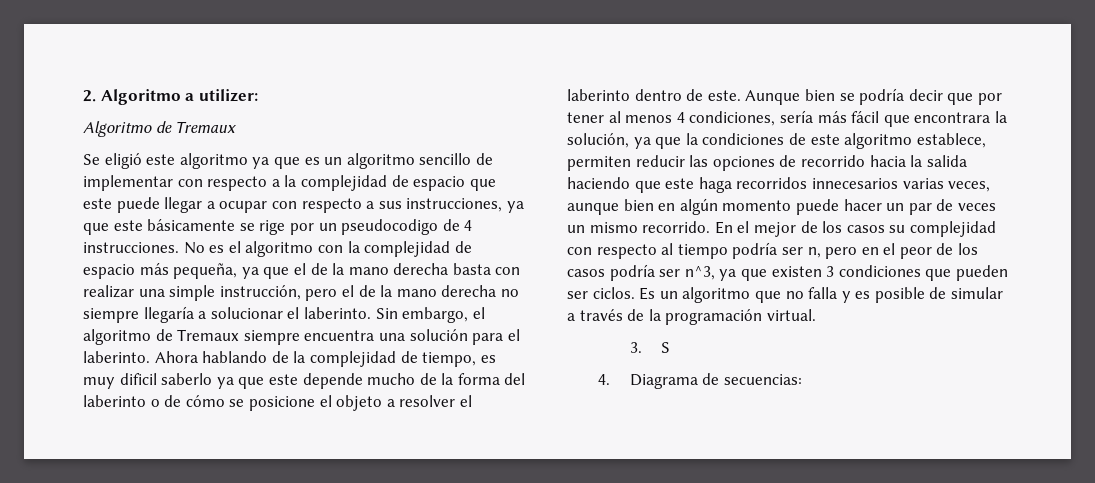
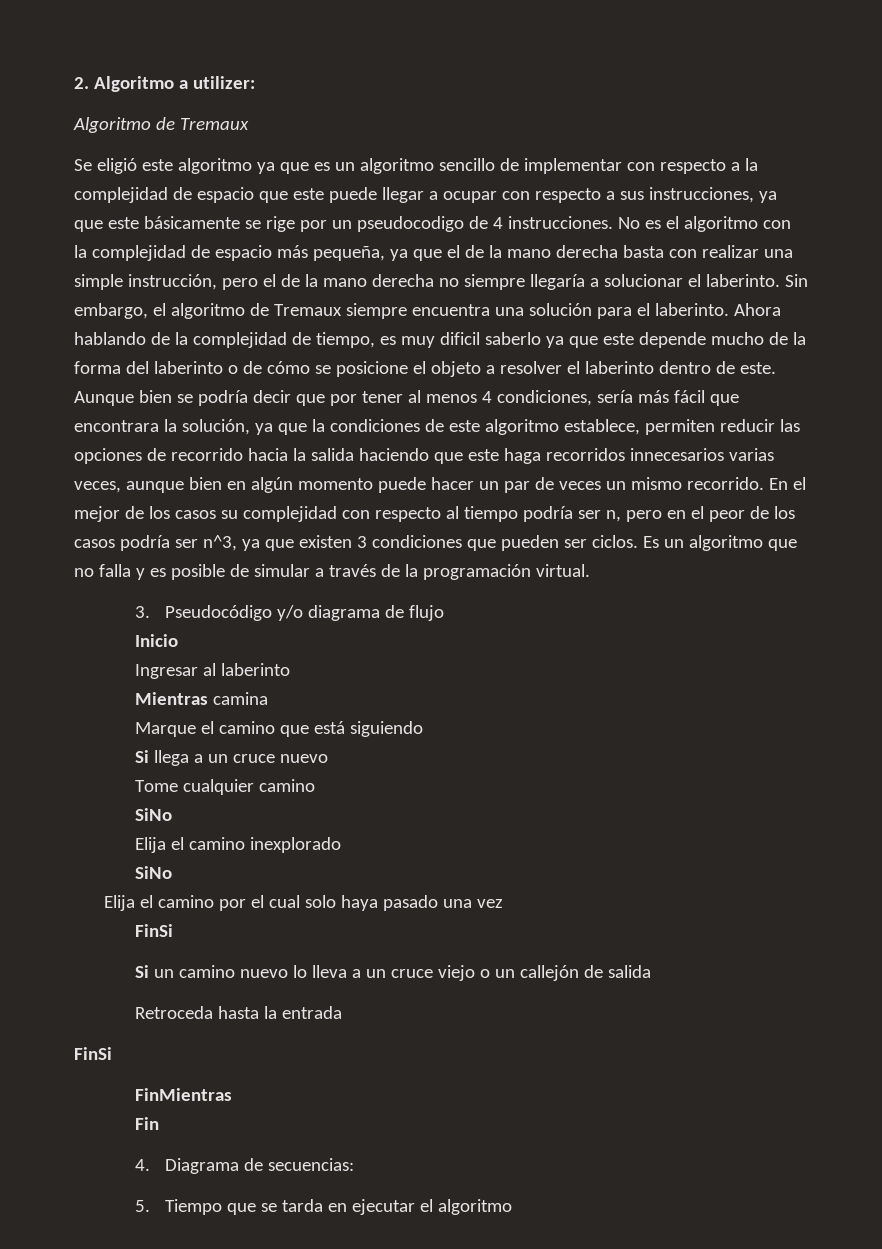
[661,342,671,353] [598,373,803,389] S // 4. Diagrama de secuencias: -> [165,605,445,621] [134,634,178,647] [134,663,290,679] [134,692,268,705] [134,721,423,737] [134,750,328,766] [134,779,315,795] [134,808,172,821] [134,837,341,853] [134,866,172,879] [104,895,504,911] [134,924,173,937] [134,965,651,981] [134,1006,342,1019] [74,1047,112,1060] [134,1088,232,1101] [134,1117,159,1130] [134,1158,355,1174] [134,1199,513,1215] Pseudocódigo y/o diagrama de flujo // Inicio // Ingresar al laberinto // Mientras camina // Marque el camino que está siguiendo // Si llega a un cruce nuevo // Tome cualquier camino // SiNo // Elija el camino inexplorado // SiNo // Elija el camino por el cual solo haya pasado una vez // FinSi // Si un camino nuevo lo lleva a un cruce viejo o un callejón de salida // Retroceda hasta la entrada // FinSi // FinMientras // Fin // 4. Diagrama de secuencias: // 5. Tiempo que se tarda en ejecutar el algoritmo

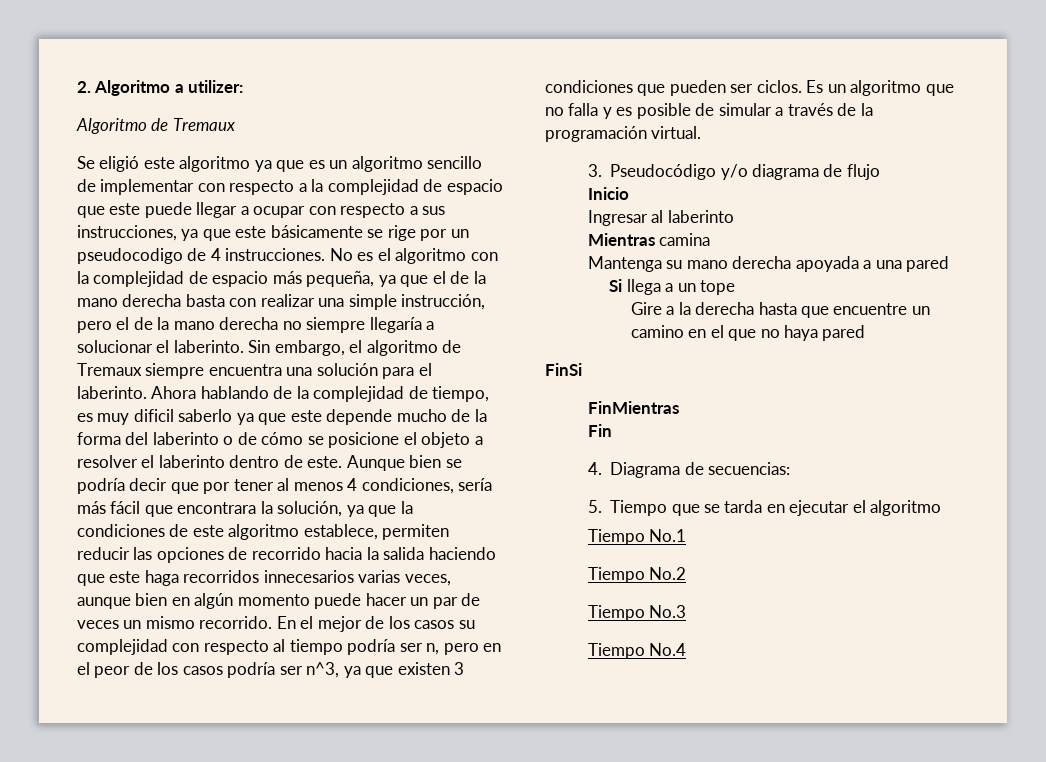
[134,721,423,737] [134,750,328,766] [134,779,315,795] [134,808,172,821] [134,837,341,853] [134,866,172,879] [104,895,504,911] [134,924,173,937] [134,965,651,981] [134,1006,342,1019] Marque el camino que está siguiendo // Si llega a un cruce nuevo // Tome cualquier camino // SiNo // Elija el camino inexplorado // SiNo // Elija el camino por el cual solo haya pasado una vez // FinSi // Si un camino nuevo lo lleva a un cruce viejo o un callejón de salida // Retroceda hasta la entrada -> [587,256,950,272] [609,279,736,295] [630,302,930,318] [630,325,866,341] Mantenga su mano derecha apoyada a una pared // Si llega a un tope // Gire a la derecha hasta que encuentre un camino en el que no haya pared
(513, 1207) none -> [587,529,687,545] [587,567,687,583] [587,605,687,621] [587,643,687,659] // Tiempo No.1 // Tiempo No.2 // Tiempo No.3 // Tiempo No.4

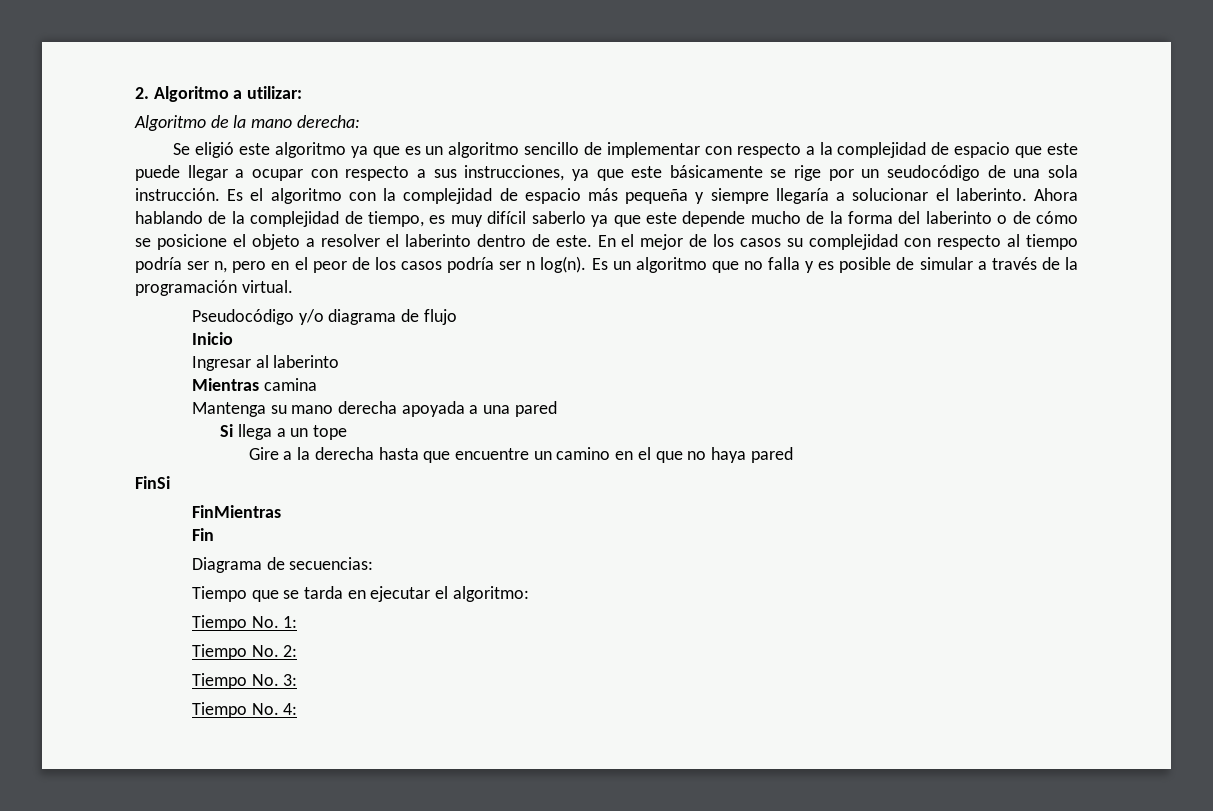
[188,80,244,93] utilizer: -> [247,86,303,99] utilizar:
[172,118,235,131] Tremaux -> [233,115,360,128] la mano derecha:
[77,248,374,264] pseudocodigo de 4 instrucciones. No es -> [887,165,1078,181] [135,188,244,201] seudocódigo de una sola instrucción. Es
[306,271,486,287] [77,294,486,310] [77,317,302,333] pequeña, ya que el de la mano derecha basta con realizar una simple instrucción, pero el de la mano derecha no -> [625,189,705,204] pequeña y
[248,340,462,356] [77,363,432,379] [77,386,147,399] Sin embargo, el algoritmo de Tremaux siempre encuentra una solución para el laberinto. -> (1027, 194) none
[133,409,174,422] dificil -> [487,211,527,224] difícil
[346,455,462,471] [77,478,493,494] [77,501,413,517] [77,524,450,540] [77,547,496,563] [77,570,451,586] [77,593,481,609] [77,616,273,629] Aunque bien se podría decir que por tener al menos 4 condiciones, sería más fácil que encontrara la solución, ya que la condiciones de este algoritmo establece, permiten reducir las opciones de recorrido hacia la salida haciendo que este haga recorridos innecesarios varias veces, aunque bien en algún momento puede hacer un par de veces un mismo recorrido. -> (592, 241) none
[306,662,465,678] [545,80,802,96] n^3, ya que existen 3 condiciones que pueden ser ciclos. -> [526,256,587,273] n log(n).
[587,164,602,177] 3. -> (293, 286) none
[587,462,602,475] 4. -> (214, 534) none
[587,500,602,513] 5. -> (374, 563) none
[870,500,942,516] [587,529,687,545] [587,567,687,583] [587,605,687,621] [587,643,687,659] algoritmo // Tiempo No.1 // Tiempo No.2 // Tiempo No.3 // Tiempo No.4 -> [452,586,529,602] [191,615,298,631] [191,644,298,660] [191,673,298,689] [191,702,298,718] algoritmo: // Tiempo No. 1: // Tiempo No. 2: // Tiempo No. 3: // Tiempo No. 4:

